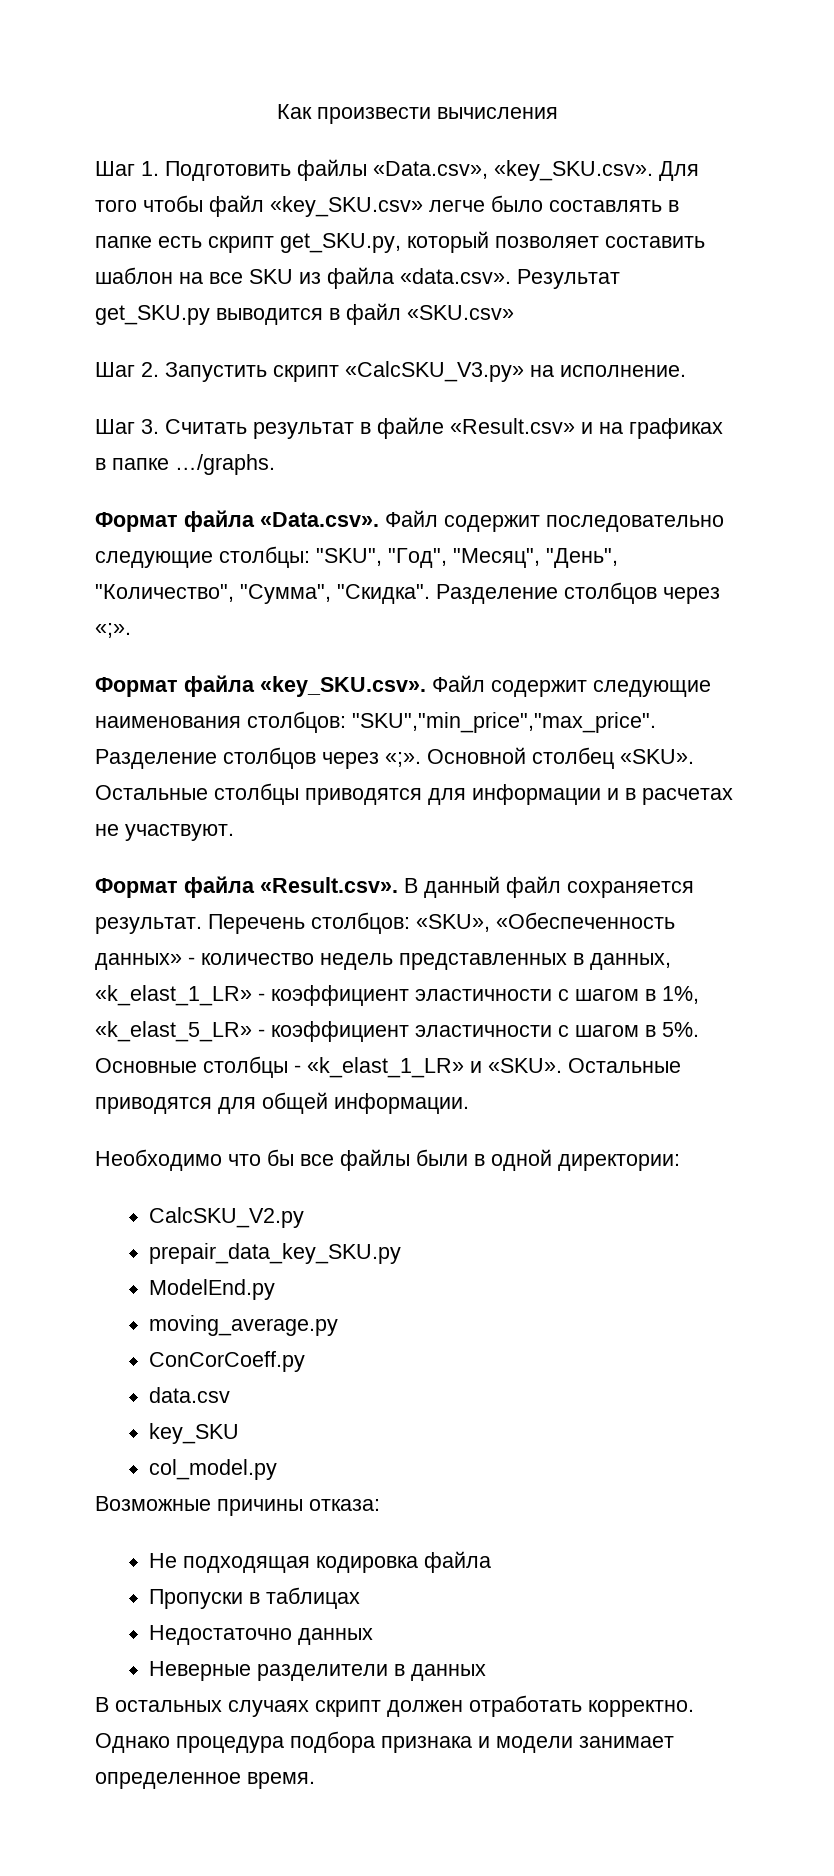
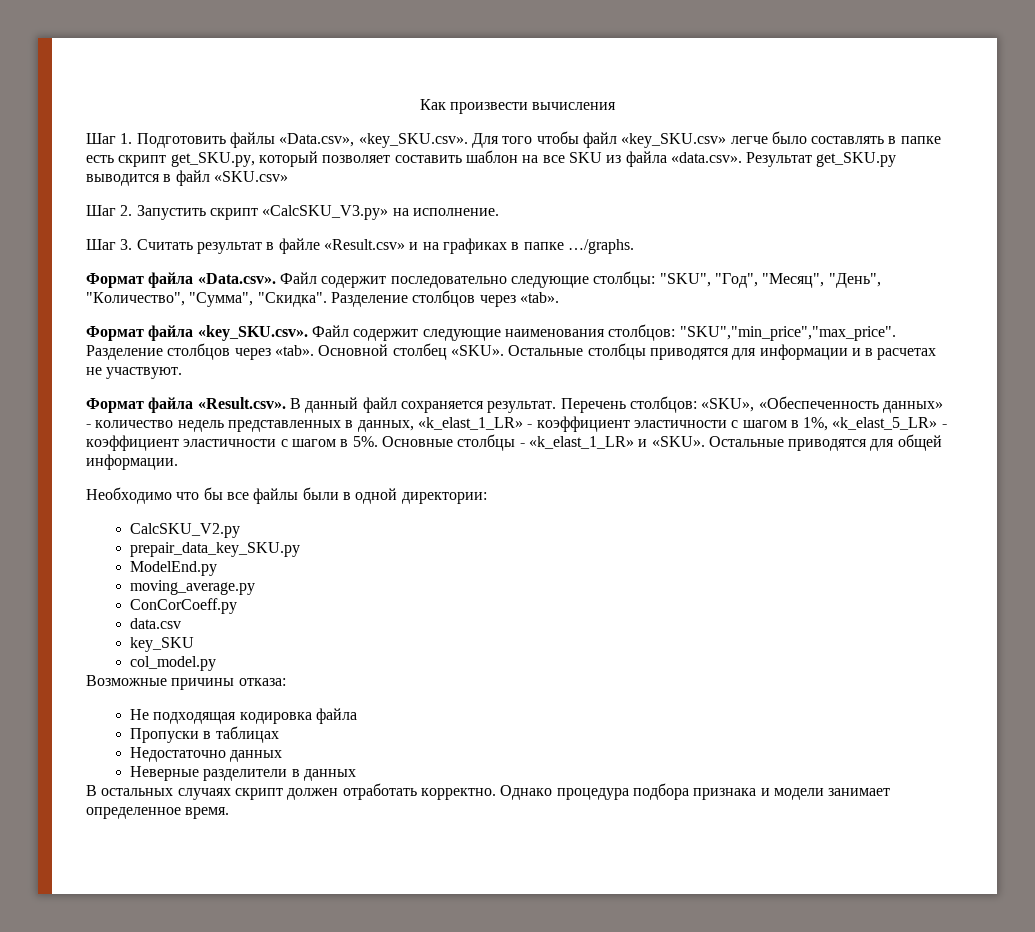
[95,623,131,638] «;». -> [519,292,559,303] «tab».
[385,752,421,767] «;». -> [274,345,314,356] «tab».

